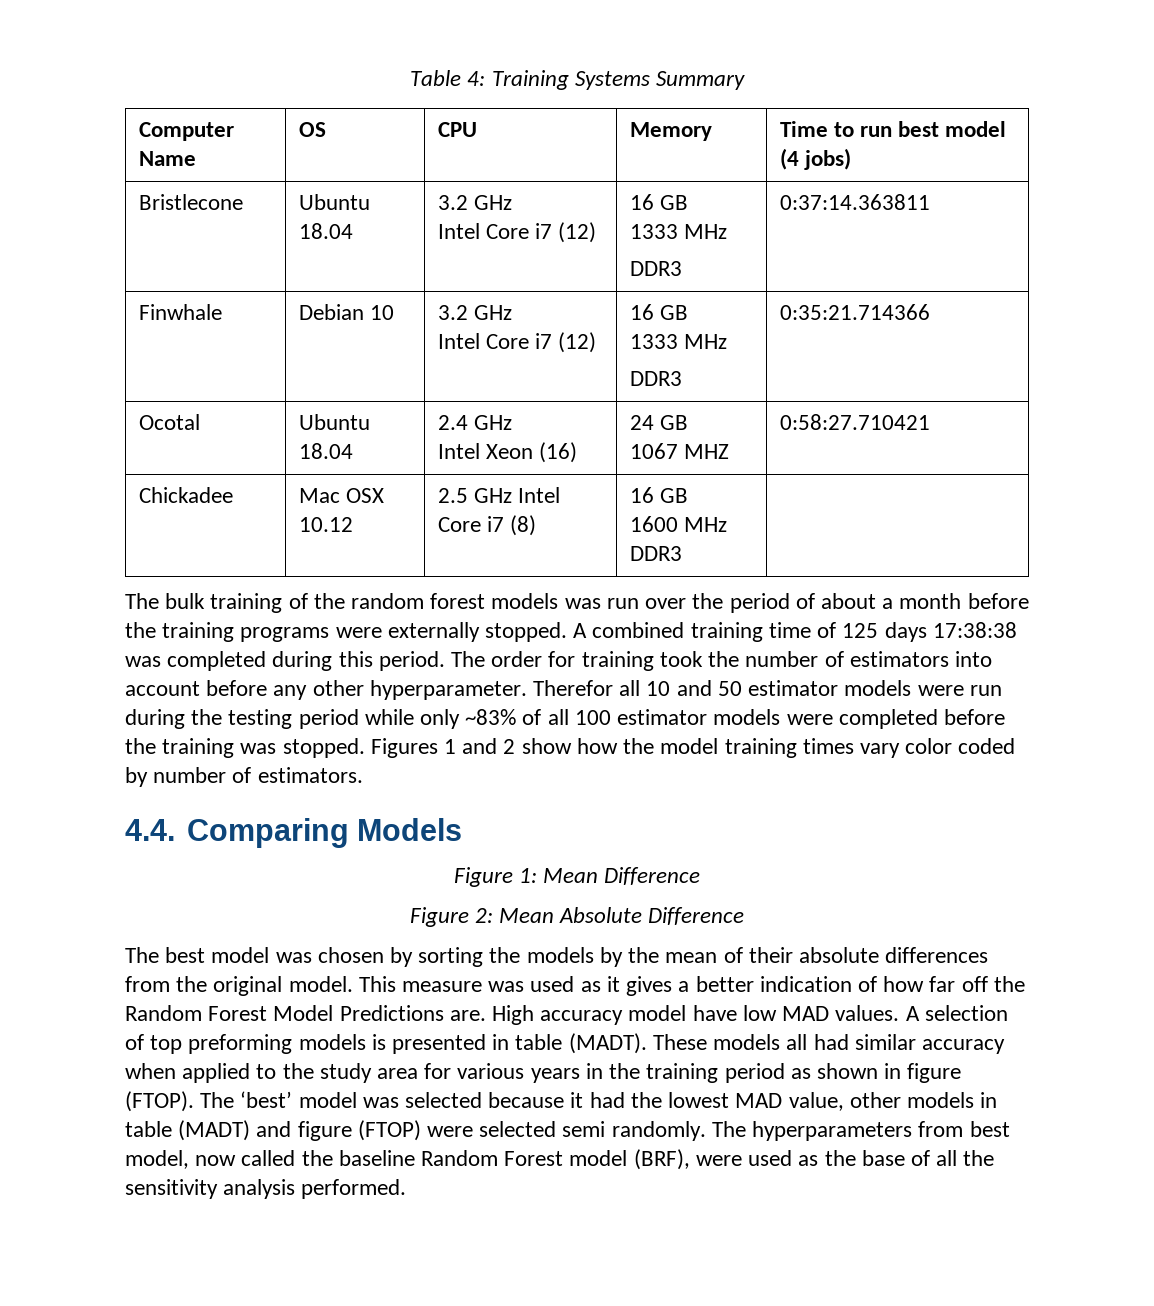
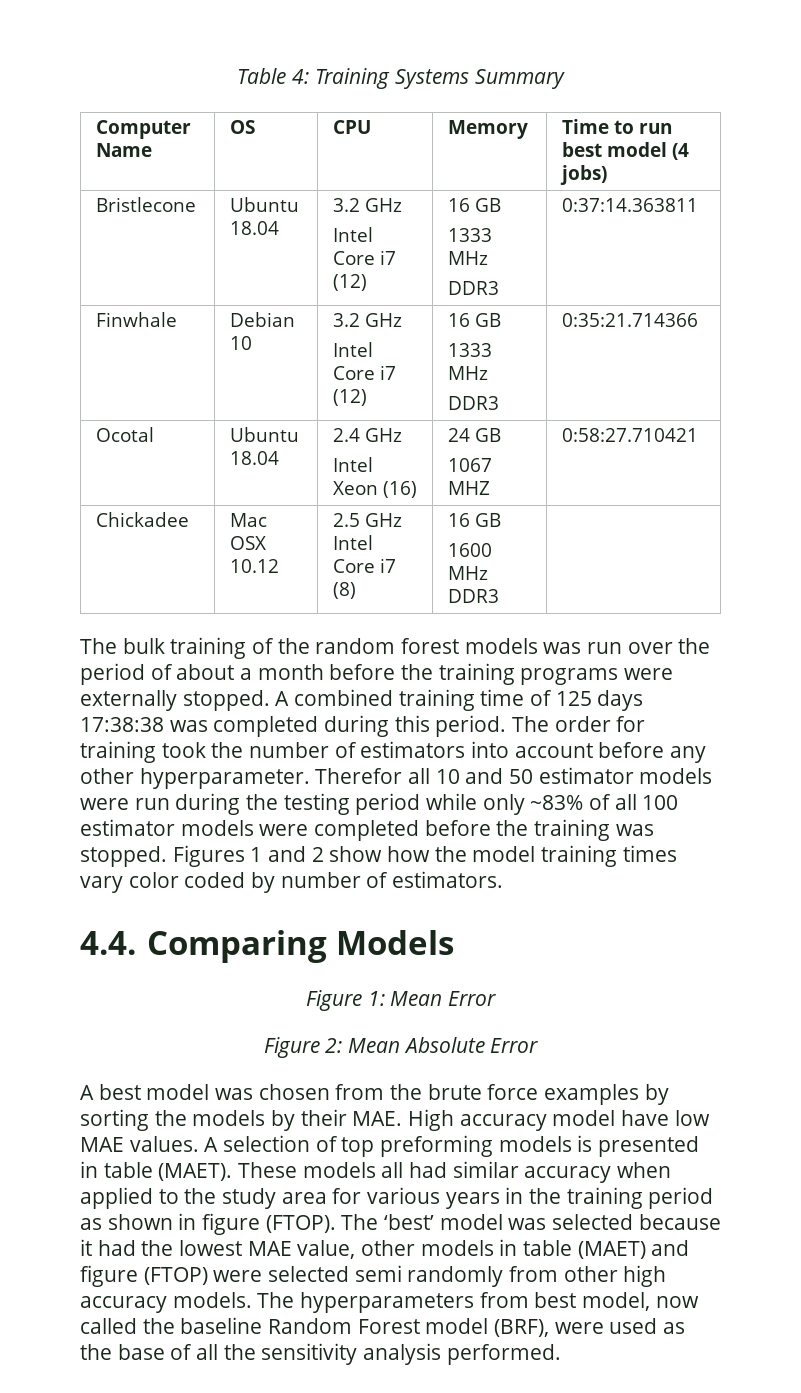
[604,867,701,885] Difference -> [448,991,497,1006] Error
[648,907,745,925] [125,947,159,963] Difference // The -> [490,1038,539,1053] [80,1085,94,1100] Error // A
(384, 955) none -> [335,1084,640,1105] from the brute force examples
[628,947,989,963] [125,976,1025,996] [125,1005,486,1021] the mean of their absolute differences from the original model. This measure was used as it gives a better indication of how far off the Random Forest Model Predictions are. -> [300,1109,403,1126] their MAE.
[782,1006,830,1021] MAD -> [80,1137,124,1152] MAE
[568,1033,647,1054] (MADT). -> [158,1163,233,1181] (MAET).
[735,1093,783,1108] MAD -> [247,1241,292,1256] MAE
[178,1120,251,1141] (MADT) -> [577,1241,646,1259] (MAET)
[611,1121,706,1141] randomly. -> [407,1265,667,1287] [80,1292,252,1313] randomly from other high accuracy models.

